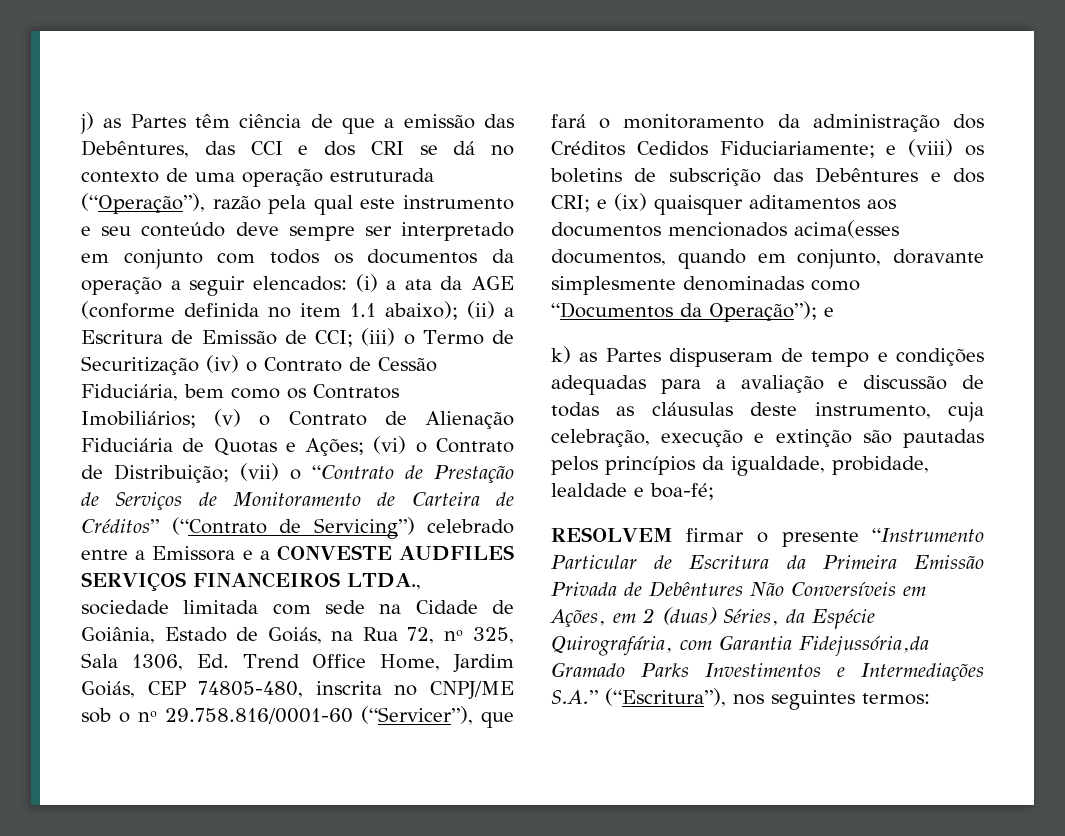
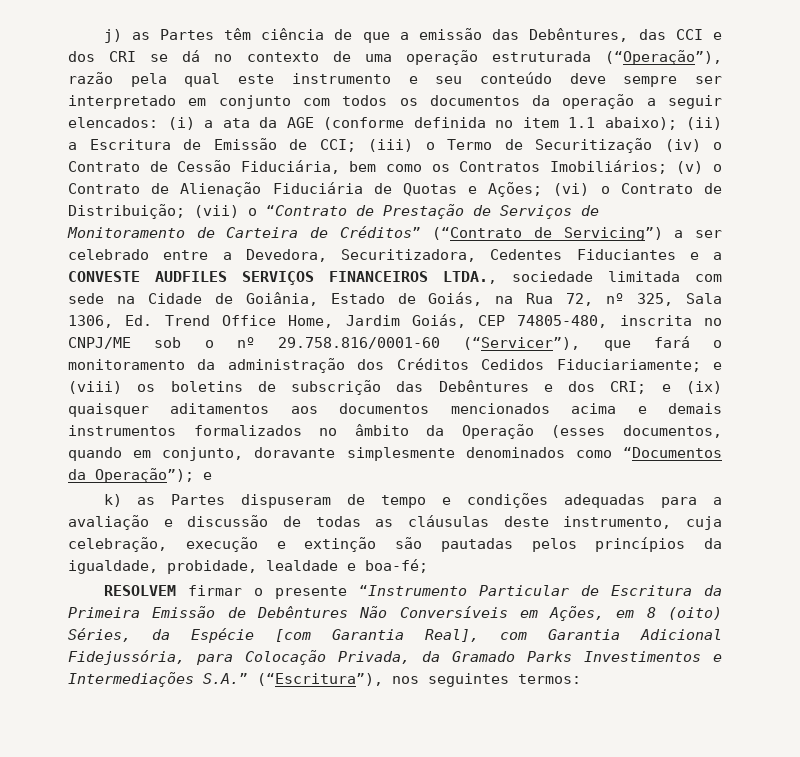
(415, 528) none -> [674,230,722,238] a ser
[152,546,236,561] Emissora -> [245,249,676,262] Devedora, Securitizadora, Cedentes Fiduciantes
[794,220,899,238] acima(esses -> [571,403,723,414] [68,424,606,439] acima e demais instrumentos formalizados no âmbito da Operação (esses
[683,276,804,291] denominadas -> [465,447,565,458] denominados
[551,582,617,596] Privada -> (216, 612) none
[642,607,717,625] 2 (duas) -> [646,607,722,620] 8 (oito)
[551,635,929,656] Quirografária, com Garantia Fidejussória,da -> [275,629,722,642] [68,650,440,665] [com Garantia Real], com Garantia Adicional Fidejussória, para Colocação Privada, da

